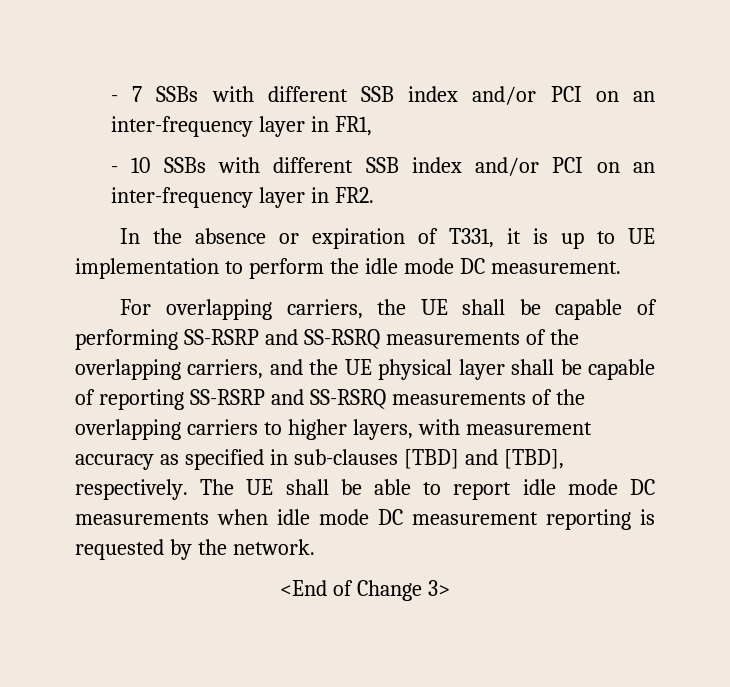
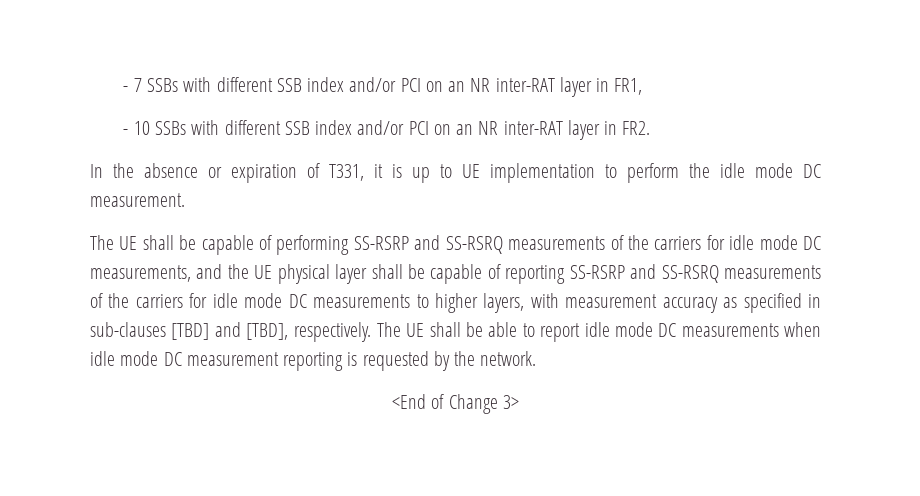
[111,116,254,137] inter-frequency -> [470,78,555,92] NR inter-RAT
[111,187,254,208] inter-frequency -> [478,121,563,135] NR inter-RAT
[120,299,407,320] For overlapping carriers, the -> [90,235,114,250] The
[75,359,264,380] overlapping carriers, -> [654,235,821,250] [90,265,191,282] carriers for idle mode DC measurements,
[75,419,258,440] overlapping carriers -> [135,293,411,308] carriers for idle mode DC measurements

